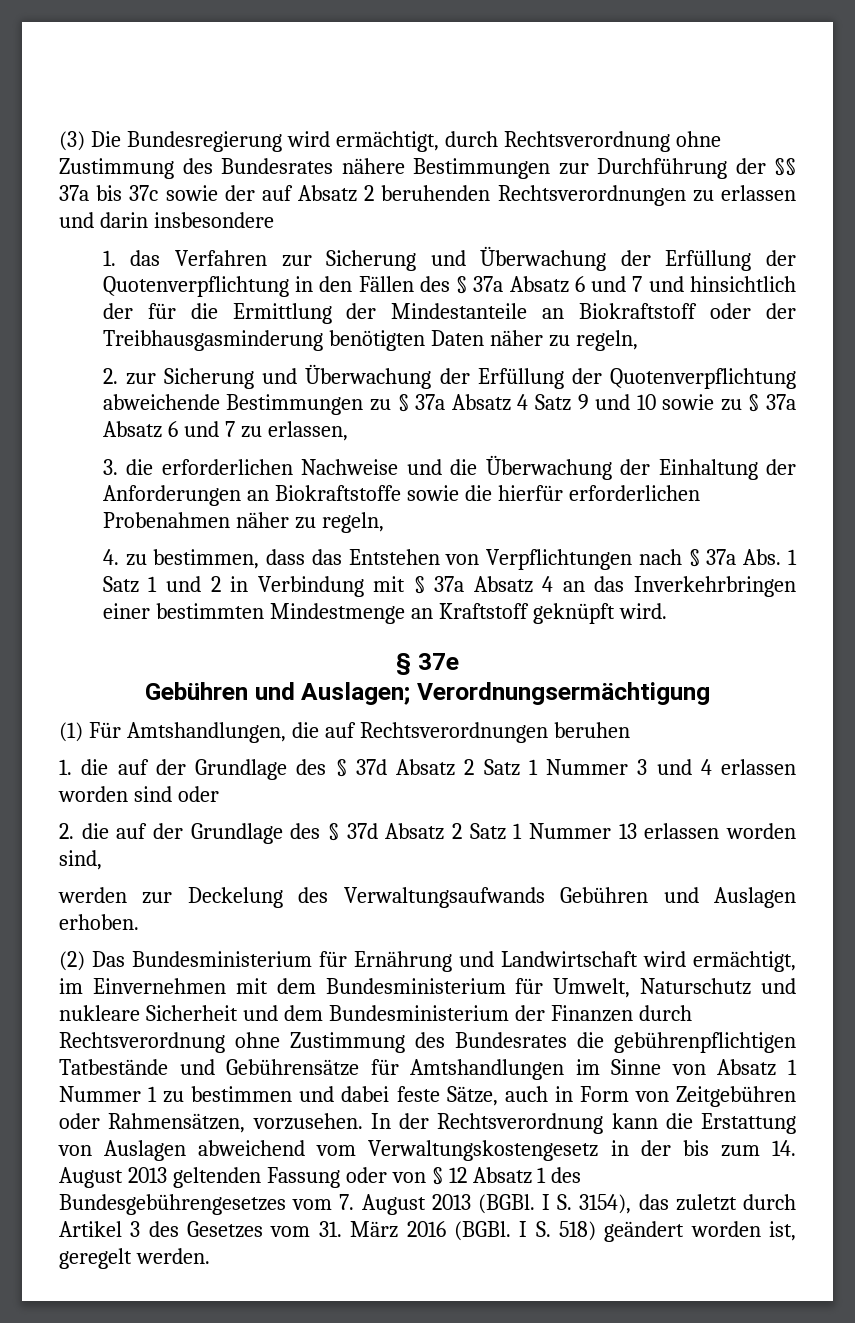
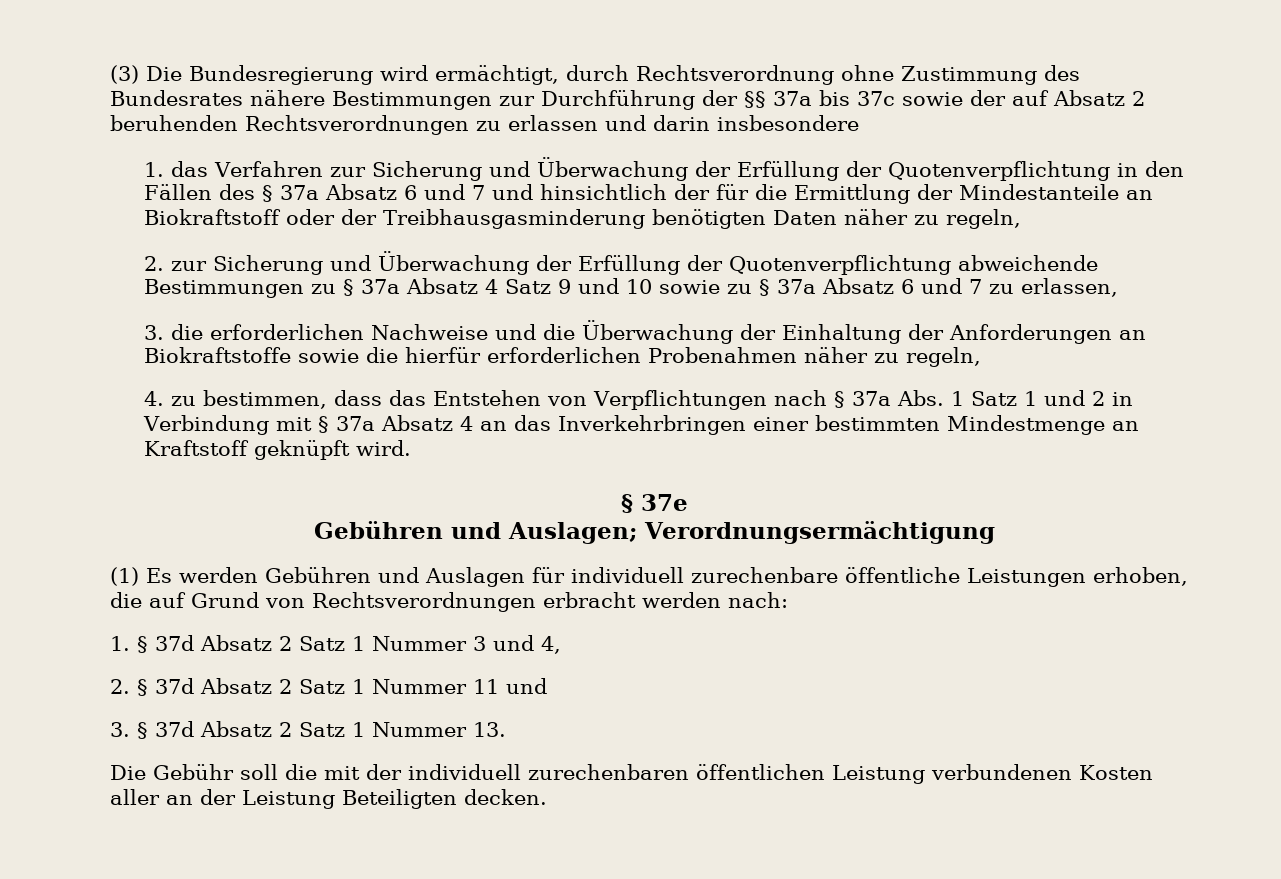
[88,722,630,743] [59,759,327,780] Für Amtshandlungen, die auf Rechtsverordnungen beruhen // 1. die auf der Grundlage des -> [146,567,1188,587] [110,592,788,612] [110,636,130,651] Es werden Gebühren und Auslagen für individuell zurechenbare öffentliche Leistungen erhoben, die auf Grund von Rechtsverordnungen erbracht werden nach: // 1.
[700,759,796,775] [58,786,219,802] [59,823,796,844] [59,850,102,870] [58,887,797,908] [59,914,139,930] [59,951,796,972] [59,978,796,998] [59,1005,692,1022] [59,1032,796,1053] [59,1059,797,1080] [59,1086,797,1107] [59,1113,796,1134] [58,1140,796,1161] [59,1167,582,1188] [59,1194,796,1215] [59,1221,796,1242] [59,1248,210,1269] 4 erlassen worden sind oder // 2. die auf der Grundlage des § 37d Absatz 2 Satz 1 Nummer 13 erlassen worden sind, // werden zur Deckelung des Verwaltungsaufwands Gebühren und Auslagen erhoben. // (2) Das Bundesministerium für Ernährung und Landwirtschaft wird ermächtigt, im Einvernehmen mit dem Bundesministerium für Umwelt, Naturschutz und nukleare Sicherheit und dem Bundesministerium der Finanzen durch Rechtsverordnung ohne Zustimmung des Bundesrates die gebührenpflichtigen Tatbestände und Gebührensätze für Amtshandlungen im Sinne von Absatz 1 Nummer 1 zu bestimmen und dabei feste Sätze, auch in Form von Zeitgebühren oder Rahmensätzen, vorzusehen. In der Rechtsverordnung kann die Erstattung von Auslagen abweichend vom Verwaltungskostengesetz in der bis zum 14. August 2013 geltenden Fassung oder von § 12 Absatz 1 des Bundesgebührengesetzes vom 7. August 2013 (BGBl. I S. 3154), das zuletzt durch Artikel 3 des Gesetzes vom 31. März 2016 (BGBl. I S. 518) geändert worden ist, geregelt werden. -> [541,636,561,654] [110,678,547,696] [110,721,506,739] [110,764,1153,784] [110,789,547,809] 4, // 2. § 37d Absatz 2 Satz 1 Nummer 11 und // 3. § 37d Absatz 2 Satz 1 Nummer 13. // Die Gebühr soll die mit der individuell zurechenbaren öffentlichen Leistung verbundenen Kosten aller an der Leistung Beteiligten decken.

